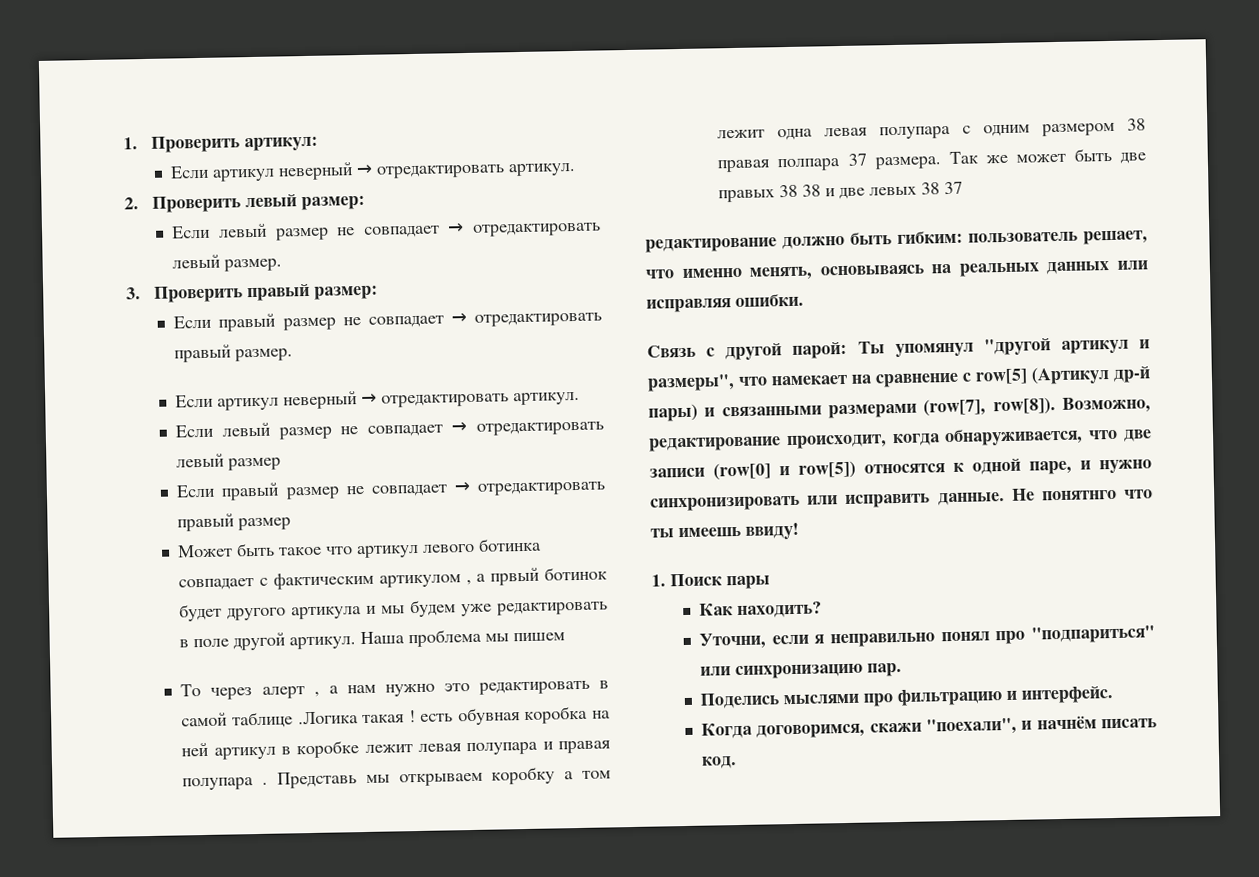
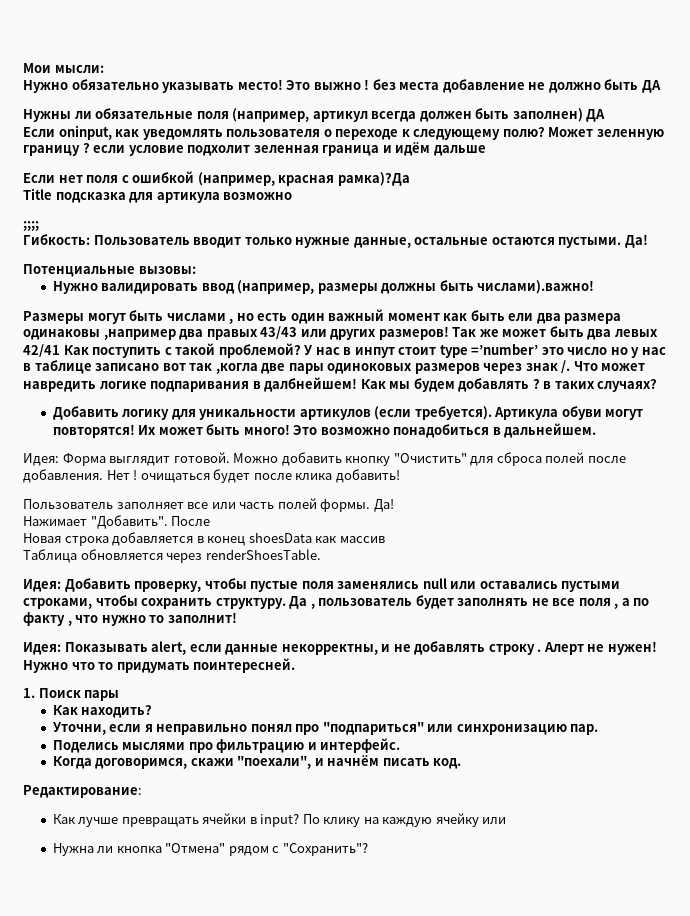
[123,135,318,153] [170,162,577,182] [124,194,365,213] [171,222,601,241] [172,254,283,272] [126,283,378,303] [173,312,602,332] [174,344,294,363] [175,391,581,411] [175,421,604,440] [176,453,282,471] [176,481,606,501] [177,513,292,532] [177,537,543,559] [178,566,607,591] [179,599,608,622] [179,628,566,651] [180,680,609,700] [181,705,612,729] [181,740,612,760] [182,766,611,791] [717,118,1146,141] [717,147,1146,173] [718,181,964,203] [645,230,1148,253] [645,260,1148,281] [646,293,804,313] [647,338,1150,361] [647,366,1151,392] [648,396,1151,422] [649,427,1152,452] [649,458,1152,481] [650,488,1153,512] [650,522,799,540] 1. Проверить артикул: // Если артикул неверный → отредактировать артикул. // 2. Проверить левый размер: // Если левый размер не совпадает → отредактировать левый размер. // 3. Проверить правый размер: // Если правый размер не совпадает → отредактировать правый размер. // Если артикул неверный → отредактировать артикул. // Если левый размер не совпадает → отредактировать левый размер // Если правый размер не совпадает → отредактировать правый размер // Может быть такое что артикул левого ботинка совпадает с фактическим артикулом , а првый ботинок будет другого артикула и мы будем уже редактировать в поле другой артикул. Наша проблема мы пишем // То через алерт , а нам нужно это редактировать в самой таблице .Логика такая ! есть обувная коробка на ней артикул в коробке лежит левая полупара и правая полупара . Представь мы открываем коробку а том лежит одна левая полупара с одним размером 38 правая полпара 37 размера. Так же может быть две правых 38 38 и две левых 38 37 // редактирование должно быть гибким: пользователь решает, что именно менять, основываясь на реальных данных или исправляя ошибки. // Связь с другой парой: Ты упомянул "другой артикул и размеры", что намекает на сравнение с row[5] (Артикул др-й пары) и связанными размерами (row[7], row[8]). Возможно, редактирование происходит, когда обнаруживается, что две записи (row[0] и row[5]) относятся к одной паре, и нужно синхронизировать или исправить данные. Не понятнго что ты имеешь ввиду! -> [23,63,104,73] [23,79,661,93] [23,108,606,122] [23,125,664,140] [23,142,486,156] [23,171,410,186] [23,188,293,203] [23,221,39,231] [23,234,648,248] [23,264,196,277] [52,280,595,294] [23,309,622,324] [23,326,658,340] [23,343,666,358] [23,360,646,374] [23,377,658,392] [52,406,644,420] [52,423,597,438] [23,452,626,466] [23,469,400,483] [23,498,394,512] [23,515,211,529] [23,532,385,546] [23,549,321,563] [23,578,621,592] [23,595,650,609] [23,612,237,626] [23,641,657,655] [23,658,296,673] Мои мысли: // Нужно обязательно указывать место! Это выжно ! без места добавление не должно быть ДА // Нужны ли обязательные поля (например, артикул всегда должен быть заполнен) ДА // Если oninput, как уведомлять пользователя о переходе к следующему полю? Может зеленную границу ? если условие подхолит зеленная граница и идём дальше // Если нет поля с ошибкой (например, красная рамка)?Да // Title подсказка для артикула возможно // ;;;; // Гибкость: Пользователь вводит только нужные данные, остальные остаются пустыми. Да! // Потенциальные вызовы: // Нужно валидировать ввод (например, размеры должны быть числами).важно! // Размеры могут быть числами , но есть один важный момент как быть ели два размера одинаковы ,например два правых 43/43 или других размеров! Так же может быть два левых 42/41 Как поступить с такой проблемой? У нас в инпут стоит type =’number’ это число но у нас в таблице записано вот так ,когла две пары одиноковых размеров через знак /. Что может навредить логике подпаривания в далбнейшем! Как мы будем добавлять ? в таких случаях? // Добавить логику для уникальности артикулов (если требуется). Артикула обуви могут повторятся! Их может быть много! Это возможно понадобиться в дальнейшем. // Идея: Форма выглядит готовой. Можно добавить кнопку "Очистить" для сброса полей после добавления. Нет ! очищаться будет после клика добавить! // Пользователь заполняет все или часть полей формы. Да! // Нажимает "Добавить". После // Новая строка добавляется в конец shoesData как массив // Таблица обновляется через renderShoesTable. // Идея: Добавить проверку, чтобы пустые поля заменялись null или оставались пустыми строками, чтобы сохранить структуру. Да , пользователь будет заполнять не все поля , а по факту , что нужно то заполнит! // Идея: Показывать alert, если данные некорректны, и не добавлять строку . Алерт не нужен! Нужно что то придумать поинтересней.
(738, 762) none -> [23,785,142,798] [52,813,507,827] [52,843,368,856] // Редактирование: // Как лучше превращать ячейки в input? По клику на каждую ячейку или // Нужна ли кнопка "Отмена" рядом с "Сохранить"?

